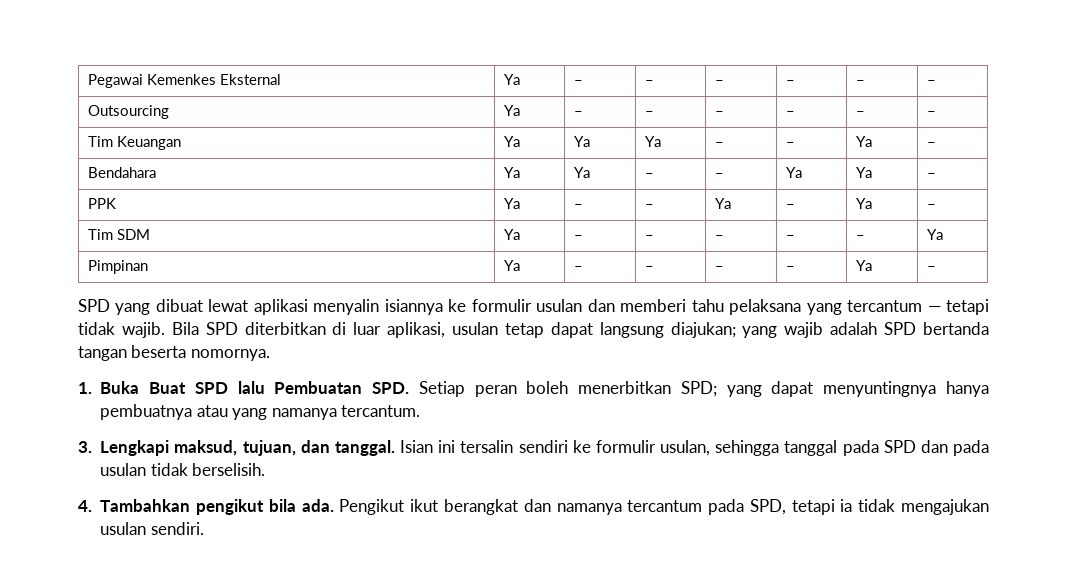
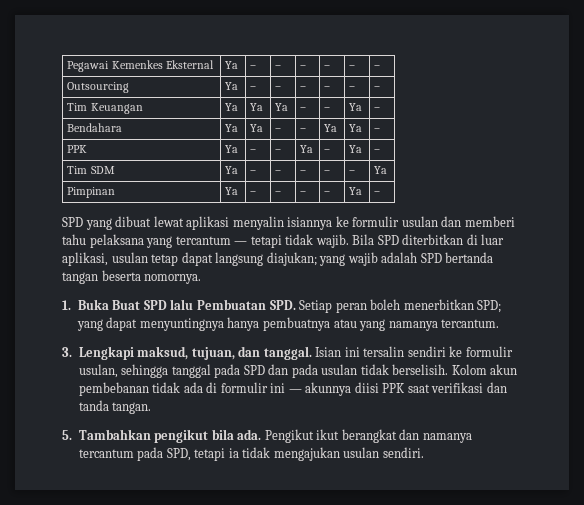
[78,500,92,512] // 4. -> [451,364,518,375] [78,382,507,396] [78,400,152,414] [62,430,72,440] Kolom akun pembebanan tidak ada di formulir ini — akunnya diisi PPK saat verifikasi dan tanda tangan. // 5.

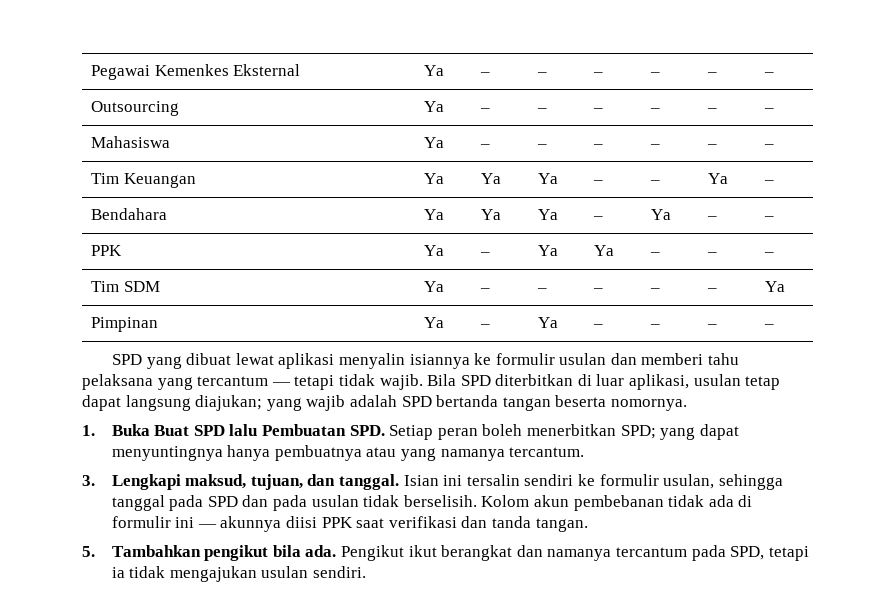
(381, 88) none -> [91,136,171,148] [424,137,445,148] [480,144,491,148] [537,144,548,148] [593,144,604,148] [650,144,661,148] [707,144,718,148] [764,144,775,148] // Mahasiswa | Ya | – | – | – | – | – | –
[275,128,282,132] [300,128,307,132] [324,124,338,132] [349,124,363,132] – | – | Ya | Ya -> [538,209,559,220] [593,216,604,220] [651,209,672,220] [707,216,718,220] Ya | – | Ya | –
[275,149,282,153] [300,145,314,153] [324,149,331,153] [349,145,363,153] – | Ya | – | Ya -> [538,245,559,256] [594,245,615,256] [650,252,661,256] [707,252,718,256] Ya | Ya | – | –
[275,191,282,195] [300,191,307,195] [324,191,331,195] [349,187,363,195] | – | – | – | Ya -> [538,317,559,328] [593,324,604,328] [650,324,661,328] [707,324,718,328] | Ya | – | – | –

